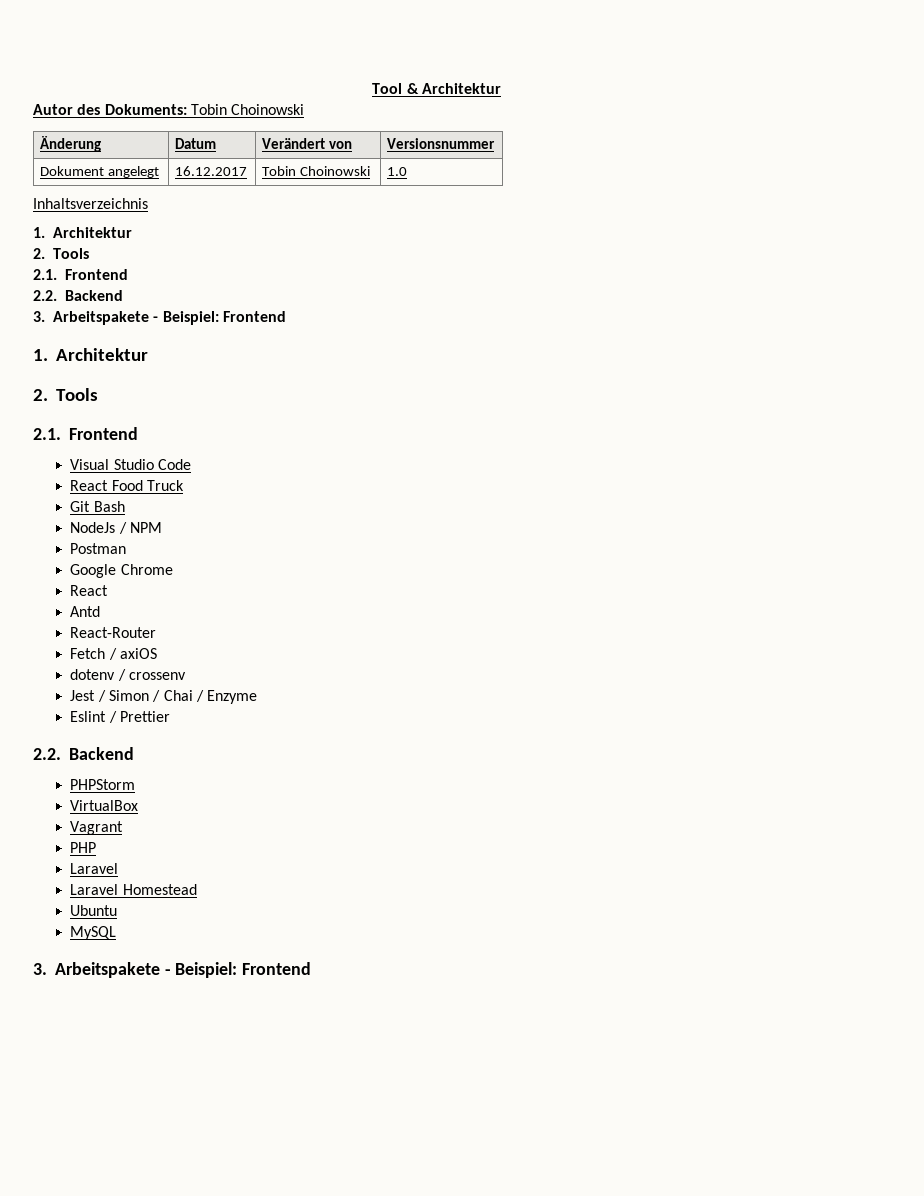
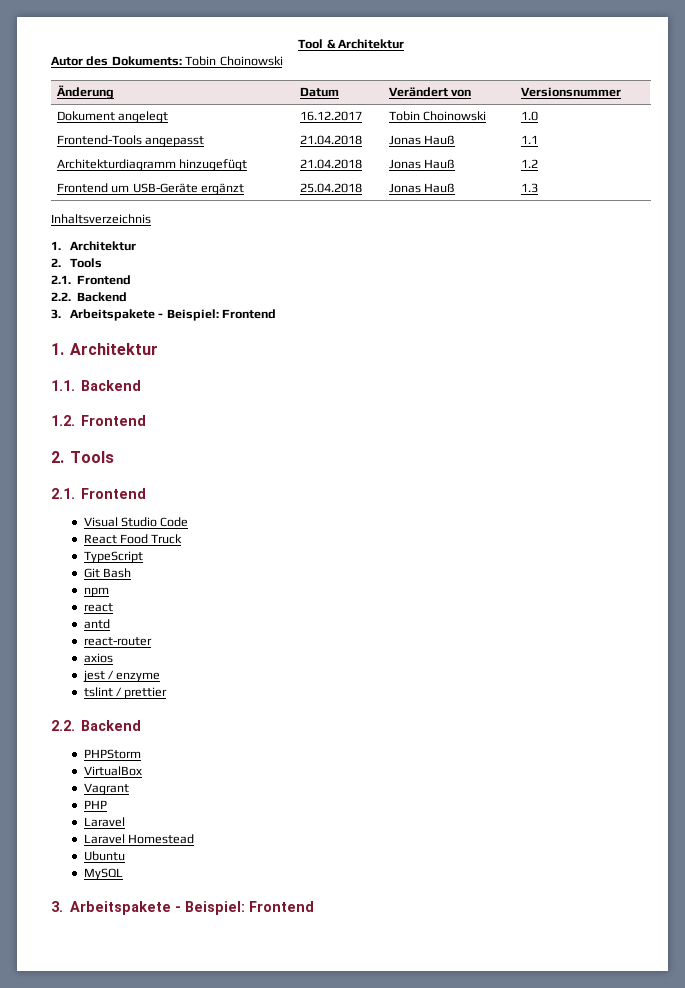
(408, 171) none -> [56,135,205,147] [299,135,362,145] [388,135,456,145] [520,135,538,144] [56,159,248,171] [299,159,362,169] [388,159,456,169] [520,159,538,168] [56,183,245,195] [299,183,362,193] [388,183,456,193] [520,183,538,193] // Frontend-Tools angepasst | 21.04.2018 | Jonas Hauß | 1.1 // Architekturdiagramm hinzugefügt | 21.04.2018 | Jonas Hauß | 1.2 // Frontend um USB-Geräte ergänzt | 25.04.2018 | Jonas Hauß | 1.3
(148, 354) none -> [51,380,142,391] [51,415,147,426] // 1.1. Backend // 1.2. Frontend
(185, 485) none -> [83,551,143,563] // TypeScript
[70,522,163,534] [70,543,127,554] [70,564,173,578] [70,585,109,596] [70,606,101,617] [70,627,157,638] [70,648,158,660] [70,669,187,681] [70,690,258,704] [70,711,171,723] NodeJs / NPM // Postman // Google Chrome // React // Antd // React-Router // Fetch / axiOS // dotenv / crossenv // Jest / Simon / Chai / Enzyme // Eslint / Prettier -> [83,587,109,597] [83,603,113,612] [83,619,110,629] [83,637,152,646] [83,653,113,663] [82,670,161,682] [83,687,168,699] npm // react // antd // react-router // axios // jest / enzyme // tslint / prettier

